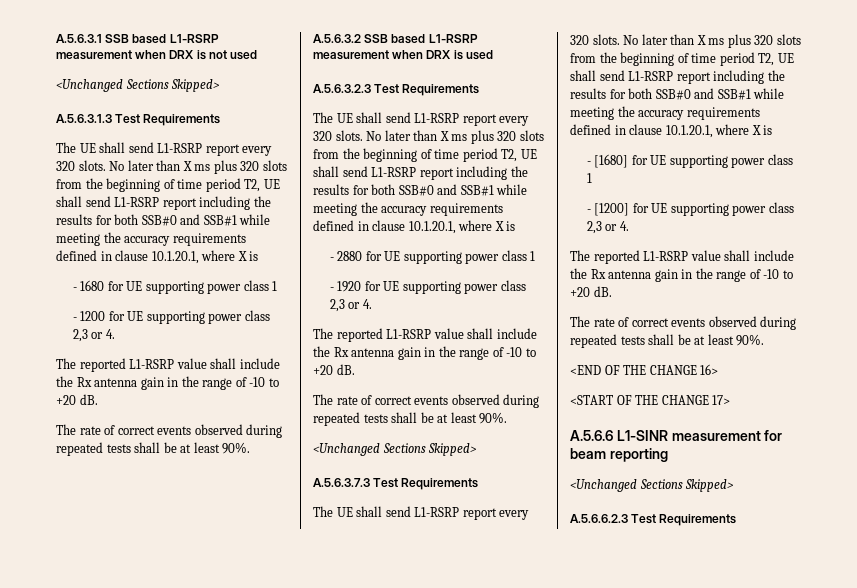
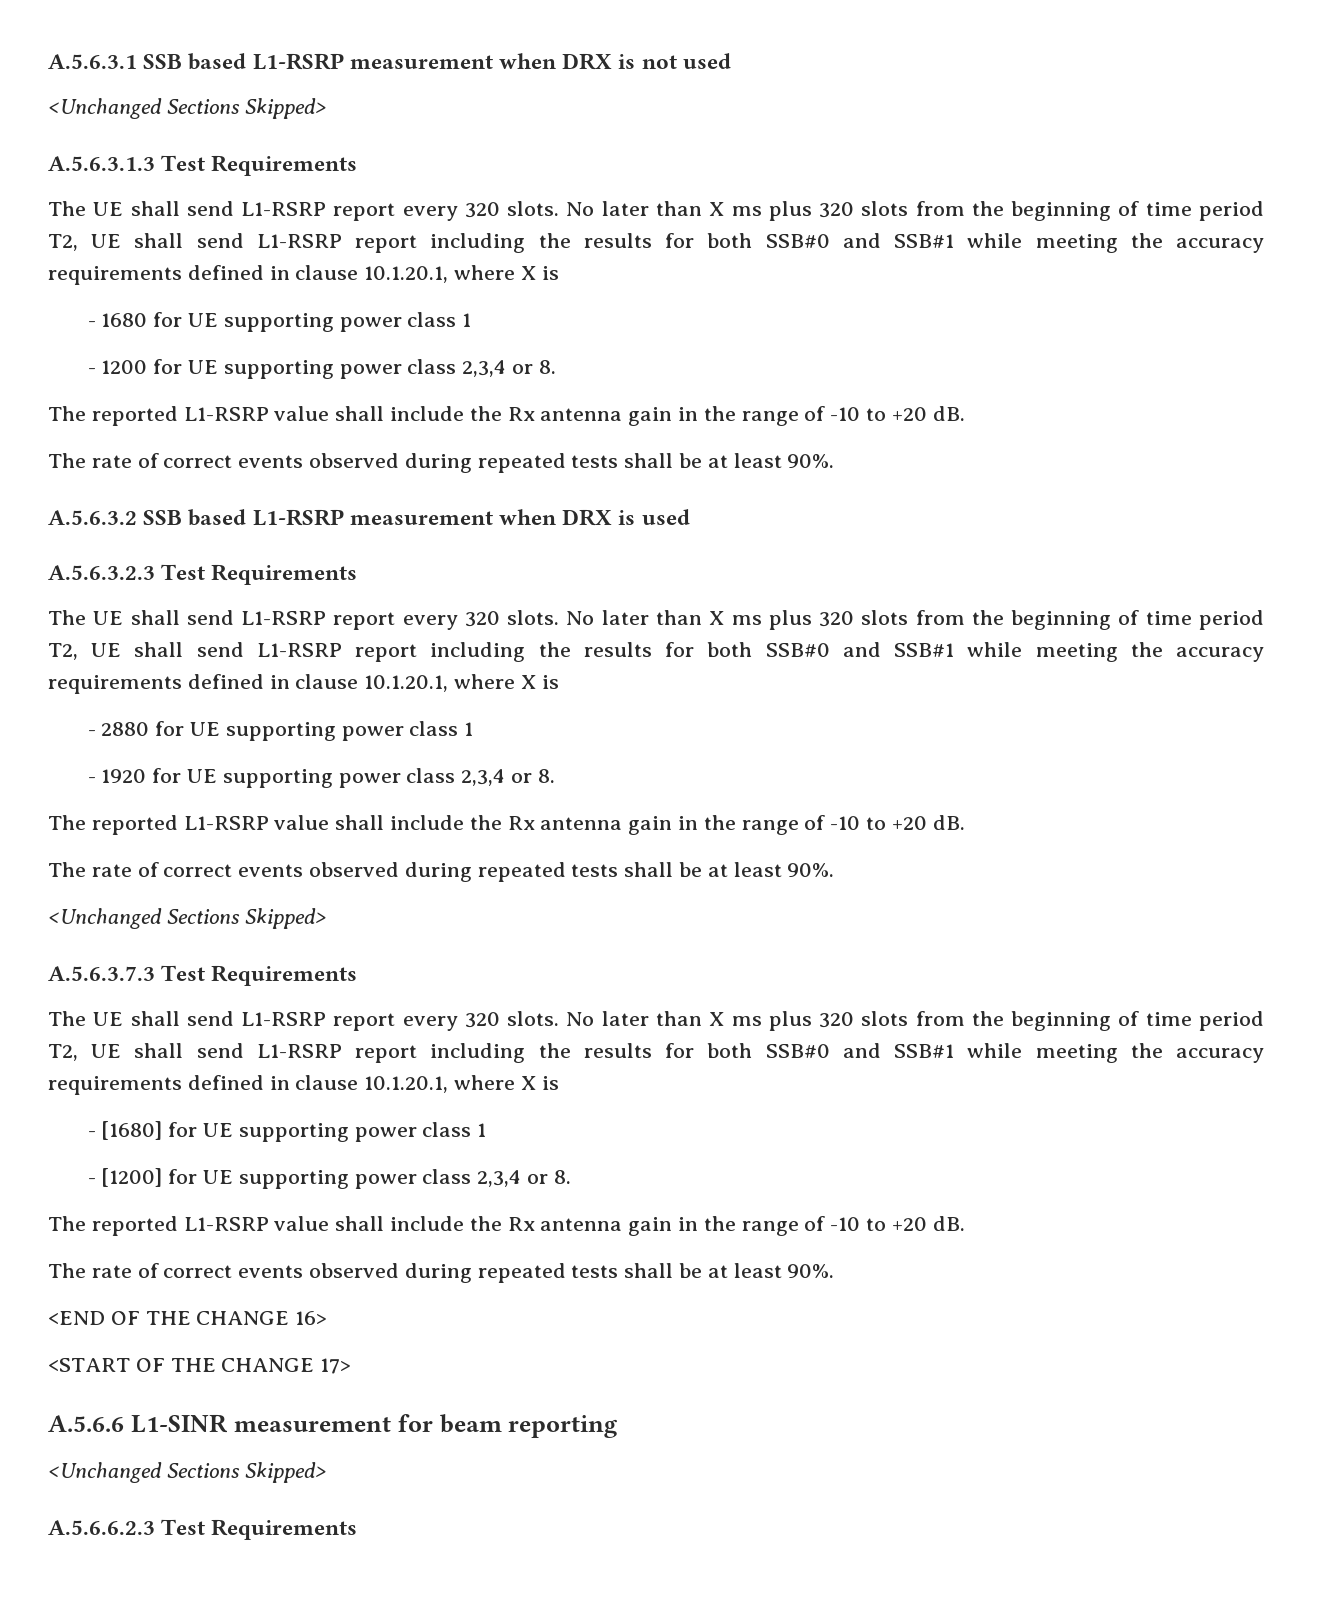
[72,329,115,342] 2,3 or 4. -> [462,360,556,377] 2,3,4 or 8.
[329,299,372,312] 2,3 or 4. -> [461,769,555,786] 2,3,4 or 8.
[586,221,629,234] 2,3 or 4. -> [477,1170,571,1187] 2,3,4 or 8.

